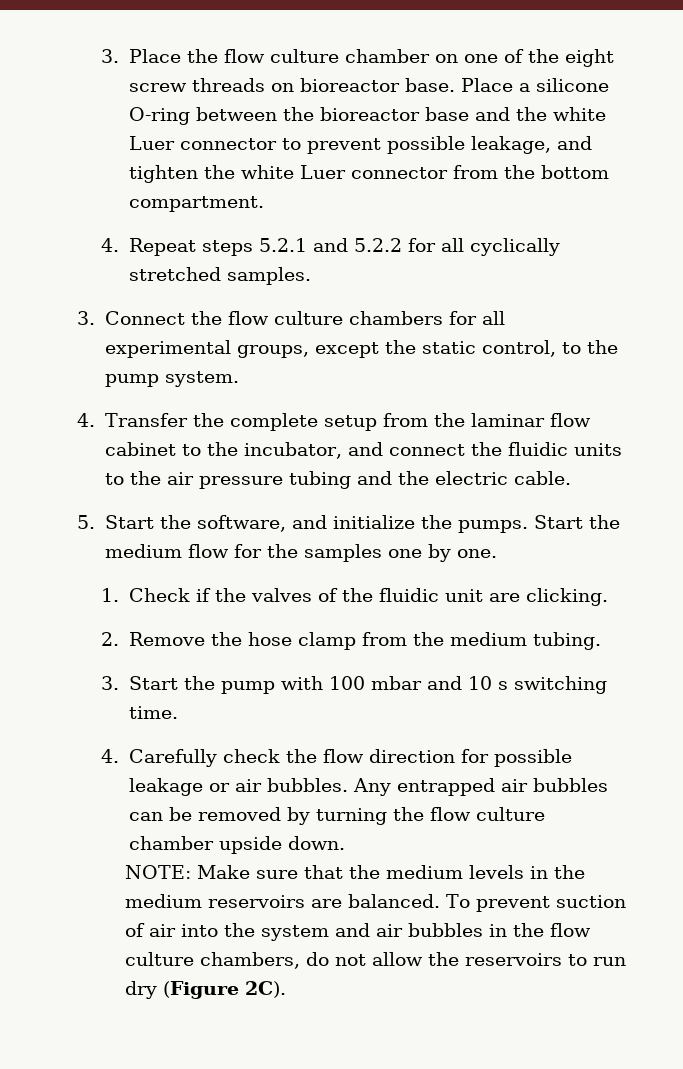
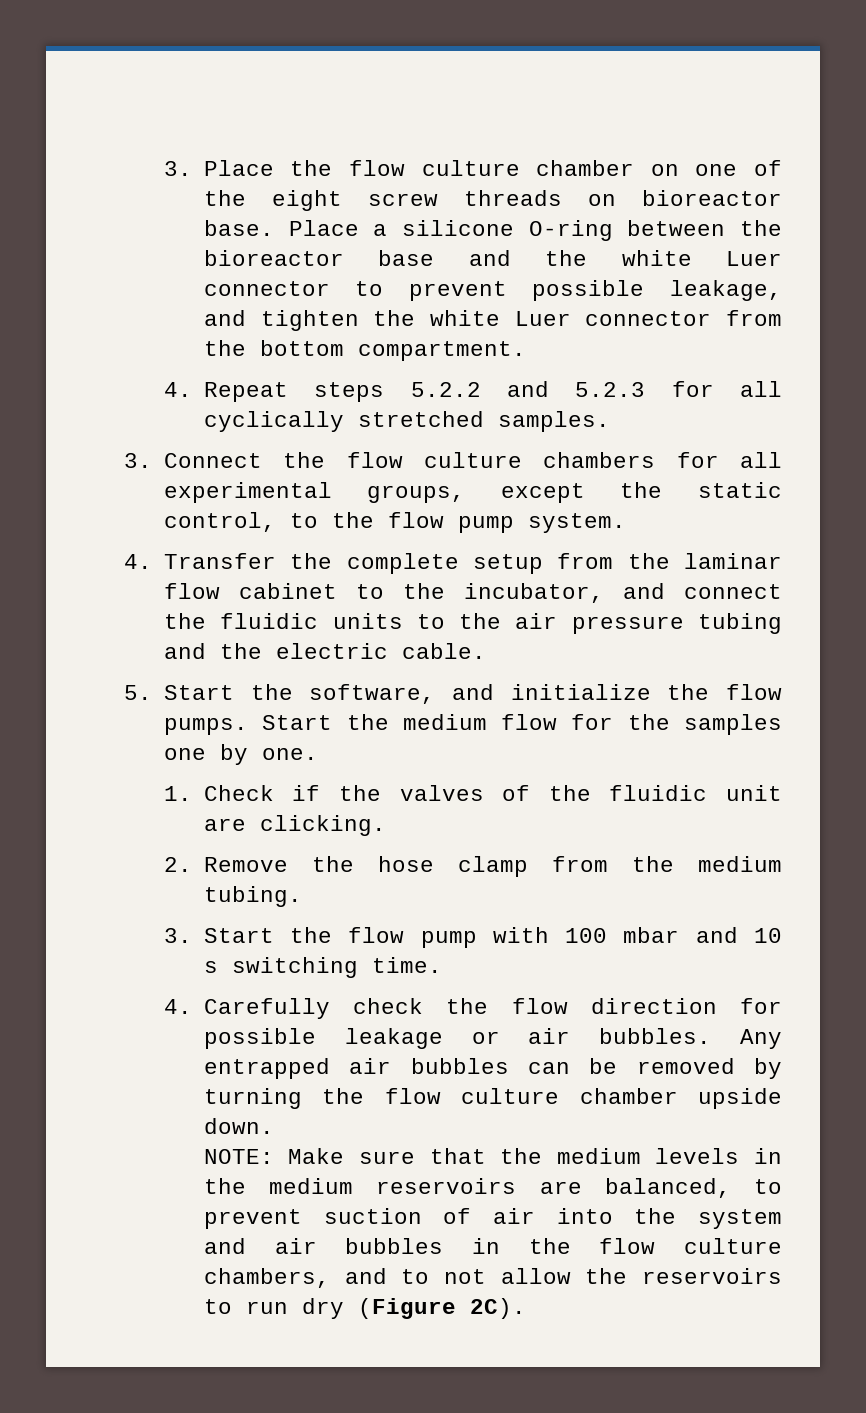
[258,238,402,252] 5.2.1 and 5.2.2 -> [410,381,646,397] 5.2.2 and 5.2.3
(618, 347) none -> [387,512,444,528] flow
(452, 522) none -> [726,684,782,700] flow
(215, 683) none -> [348,927,405,943] flow
[348,894,471,908] balanced. To -> [604,1178,782,1198] balanced, to
[306,952,330,966] do -> [344,1268,430,1284] and to

